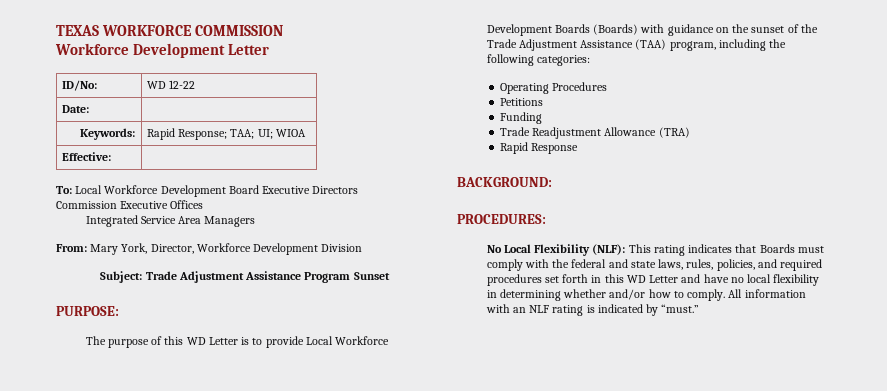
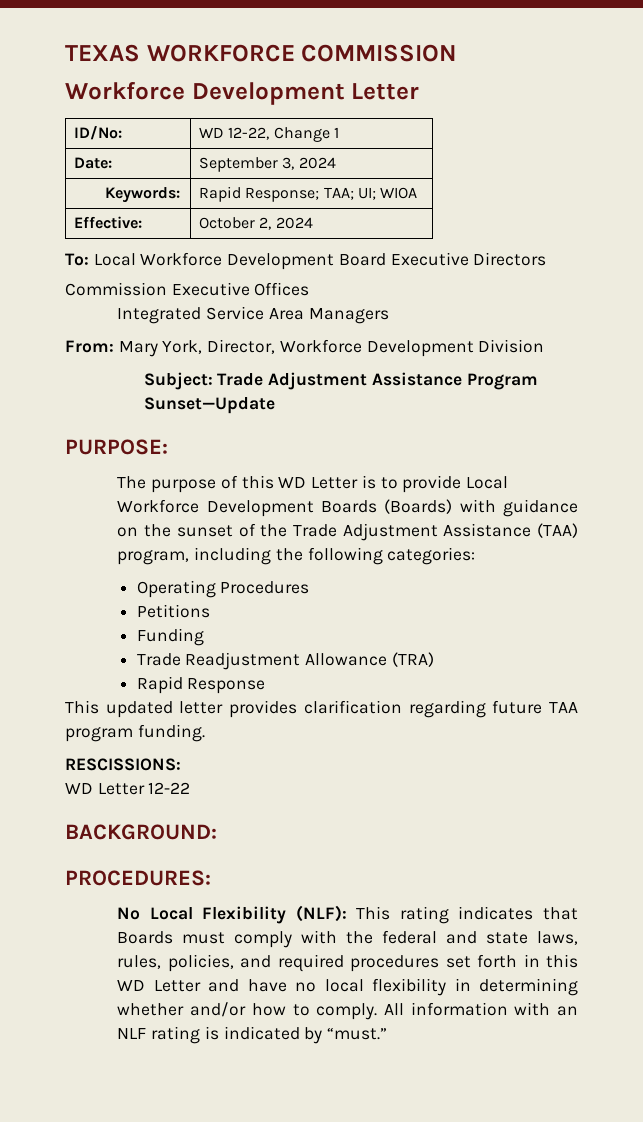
[169,80,196,89] [61,105,89,113] 12-22 // Date: | -> [228,127,339,142] [73,157,112,169] [198,157,336,172] 12-22, Change 1 // Date: | September 3, 2024
(111, 156) none -> [198,217,313,230] October 2, 2024
[353,272,390,280] Sunset -> [143,397,275,414] Sunset—Update
(579, 148) none -> [65,700,578,718] [65,724,205,742] [65,758,181,771] [65,782,191,795] // This updated letter provides clarification regarding future TAA program funding. // RESCISSIONS: // WD Letter 12-22

